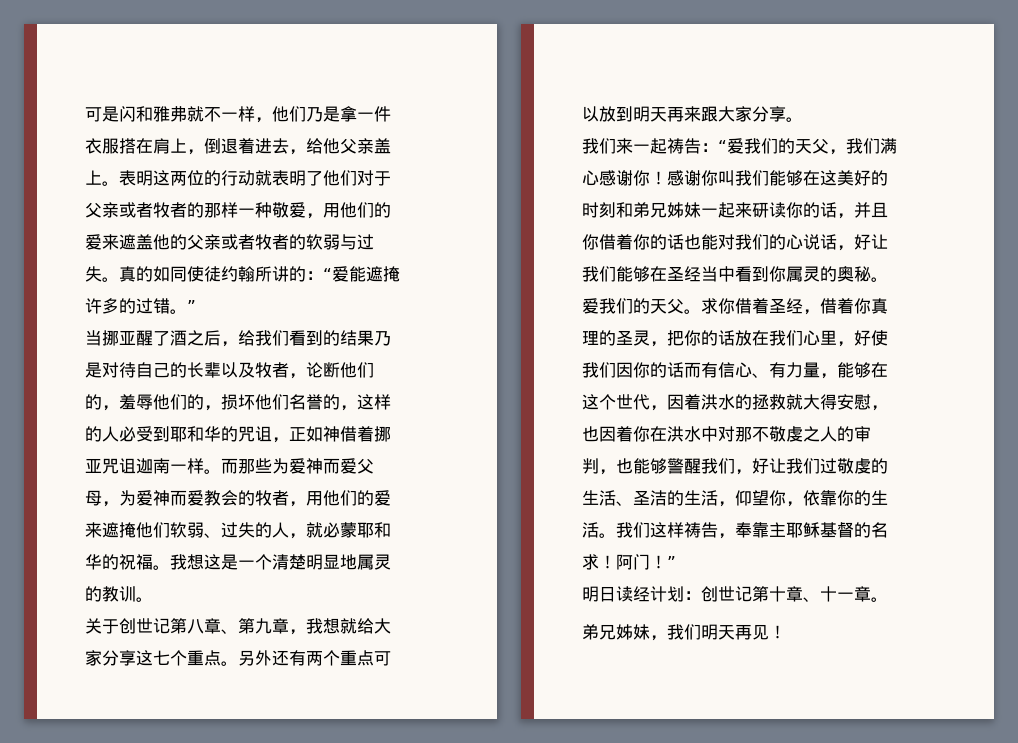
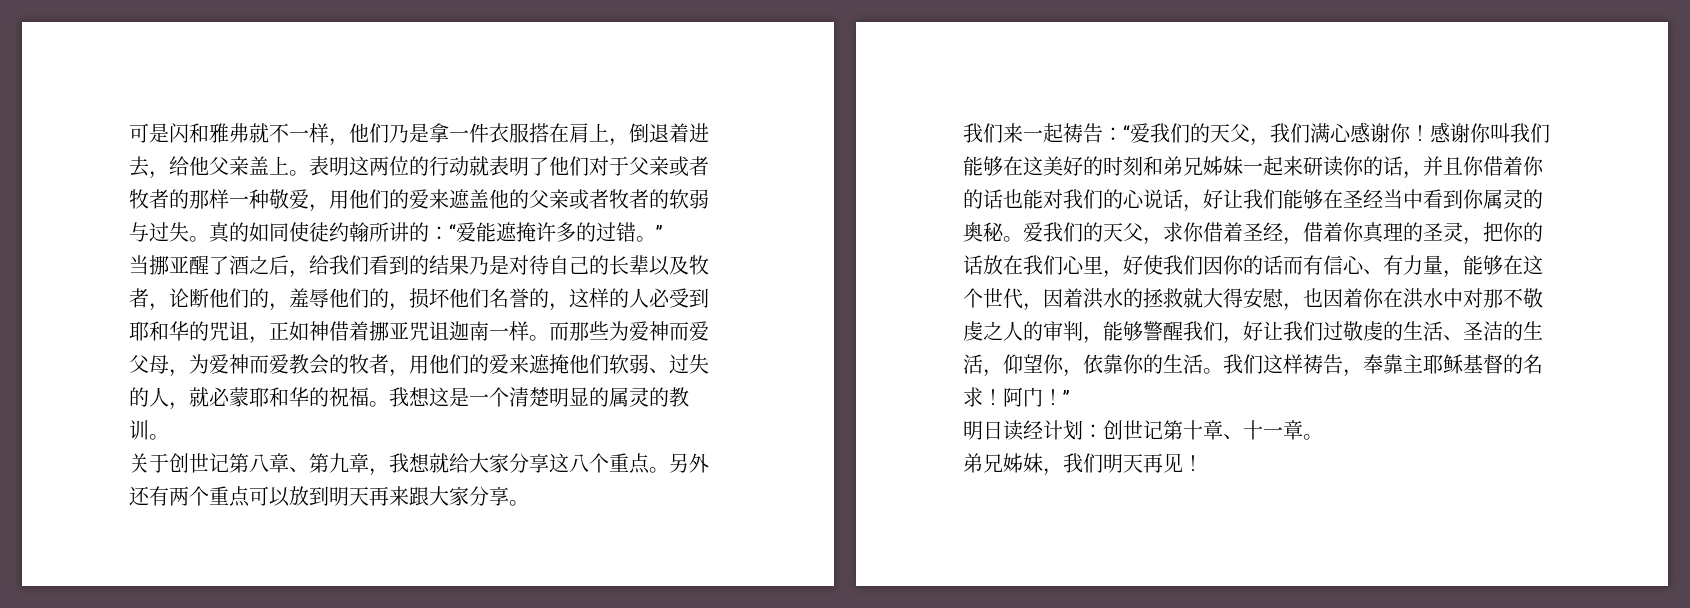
[340,554,357,570] 地 -> [589,387,609,407] 的
[153,650,170,665] 七 -> [569,454,589,473] 八
[684,309,701,314] 。 -> [1143,237,1163,245] ，
[616,458,633,474] 也 -> (1103, 340) none

